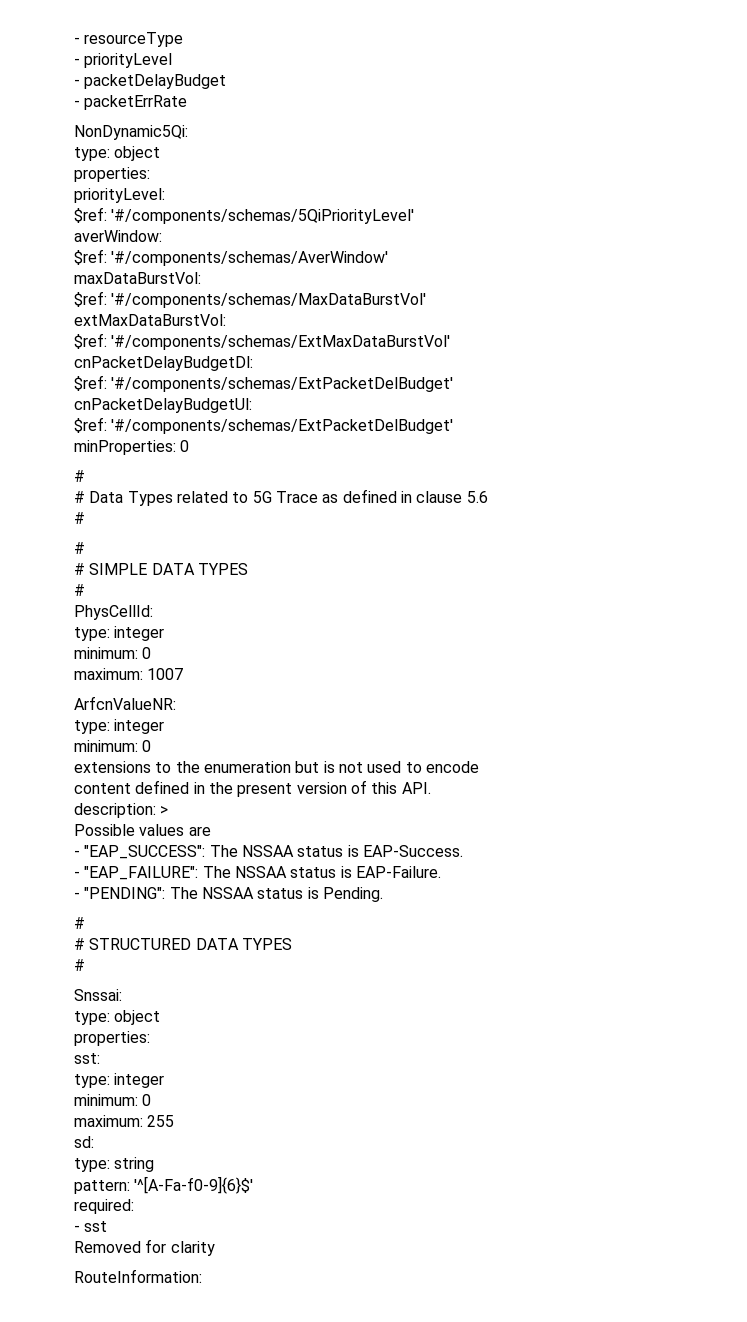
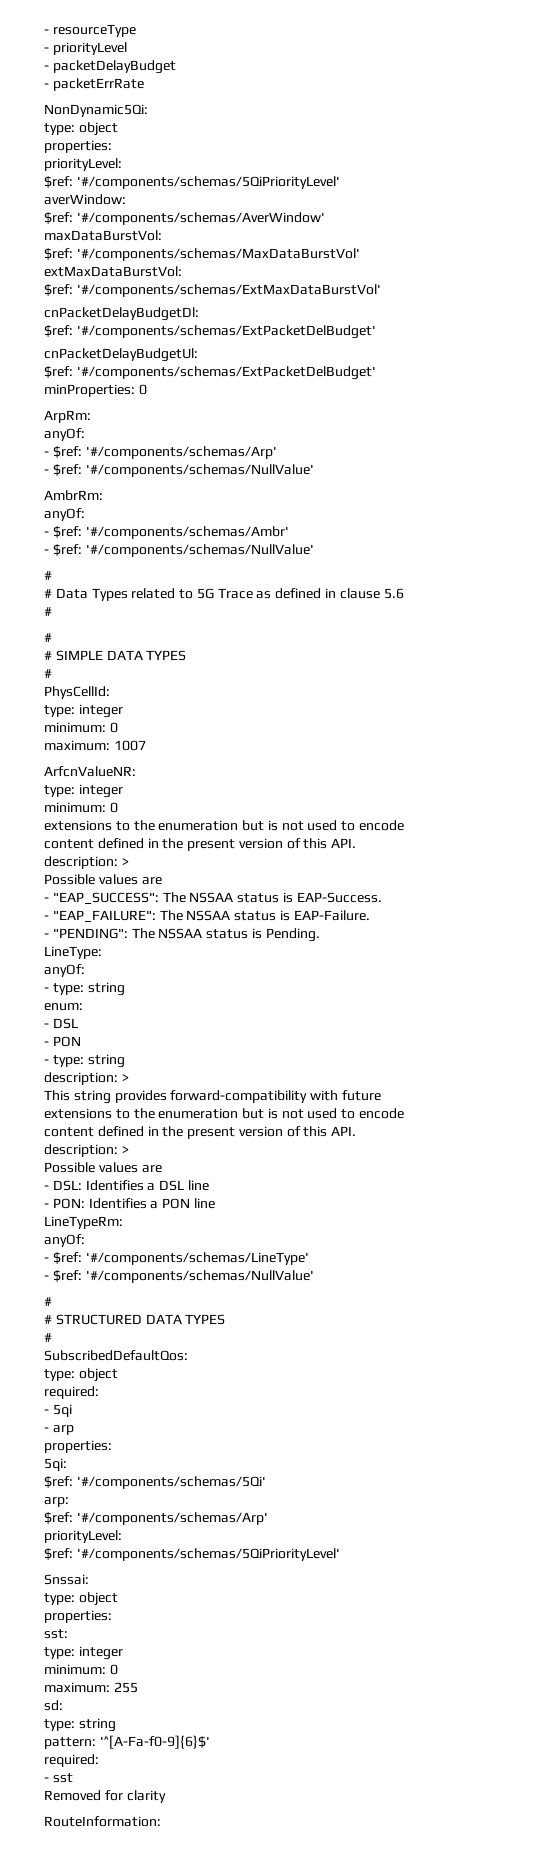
(190, 446) none -> [44,410,91,423] [44,428,85,441] [44,446,277,459] [44,464,314,477] [44,490,103,501] [44,508,85,521] [44,526,289,539] [44,544,314,557] // ArpRm: // anyOf: // - $ref: '#/components/schemas/Arp' // - $ref: '#/components/schemas/NullValue' // AmbrRm: // anyOf: // - $ref: '#/components/schemas/Ambr' // - $ref: '#/components/schemas/NullValue'
(383, 894) none -> [44,946,102,959] [44,964,85,977] [44,982,125,996] [44,1003,83,1011] [44,1018,78,1029] [44,1036,81,1047] [44,1054,125,1068] [44,1072,129,1085] [44,1090,381,1104] [44,1108,405,1119] [44,1126,357,1139] [44,1144,129,1157] [44,1162,162,1173] [44,1180,209,1191] [44,1198,215,1209] [44,1216,123,1229] [44,1234,85,1247] [44,1252,309,1265] [44,1270,314,1283] // LineType: // anyOf: // - type: string // enum: // - DSL // - PON // - type: string // description: > // This string provides forward-compatibility with future // extensions to the enumeration but is not used to encode // content defined in the present version of this API. // description: > // Possible values are // - DSL: Identifies a DSL line // - PON: Identifies a PON line // LineTypeRm: // anyOf: // - $ref: '#/components/schemas/LineType' // - $ref: '#/components/schemas/NullValue'
(85, 965) none -> [44,1350,188,1361] [44,1368,118,1382] [44,1386,99,1399] [44,1404,72,1417] [44,1425,74,1435] [44,1440,112,1453] [44,1458,67,1471] [44,1476,266,1489] [44,1497,69,1507] [44,1512,268,1525] [44,1530,122,1543] [44,1548,340,1561] // SubscribedDefaultQos: // type: object // required: // - 5qi // - arp // properties: // 5qi: // $ref: '#/components/schemas/5Qi' // arp: // $ref: '#/components/schemas/Arp' // priorityLevel: // $ref: '#/components/schemas/5QiPriorityLevel'

